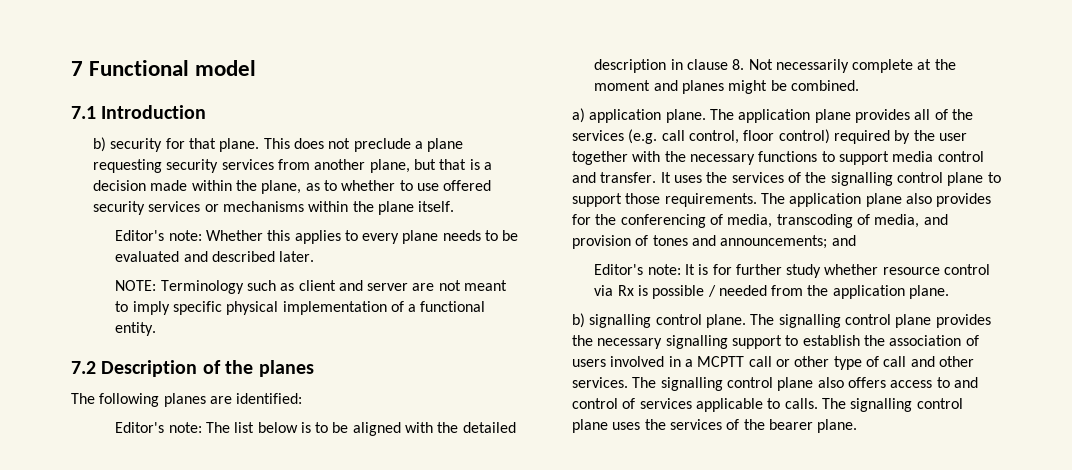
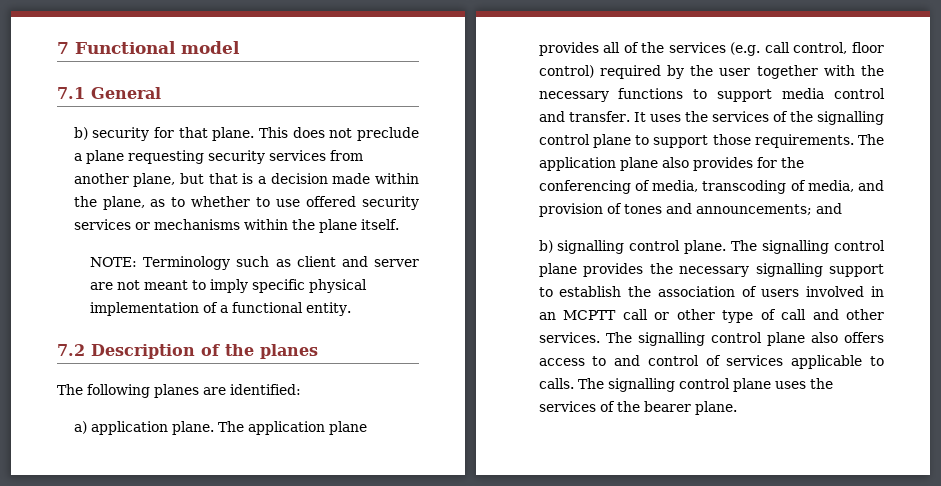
[101,105,207,119] Introduction -> [91,87,161,99] General
[115,230,519,244] [115,251,315,262] // Editor's note: Whether this applies to every plane needs to be evaluated and described later. -> (399, 224) none
[115,422,516,436] [594,59,956,73] [594,80,859,94] // Editor's note: The list below is to be aligned with the detailed description in clause 8. Not necessarily complete at the moment and planes might be combined. -> (301, 389) none
[594,264,991,278] [594,285,950,299] // Editor's note: It is for further study whether resource control via Rx is possible / needed from the application plane. -> (842, 208) none
[685,359,694,367] a -> [538,312,556,320] an

